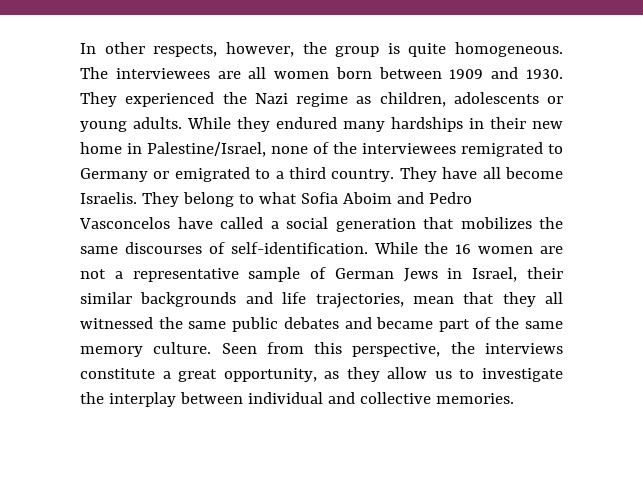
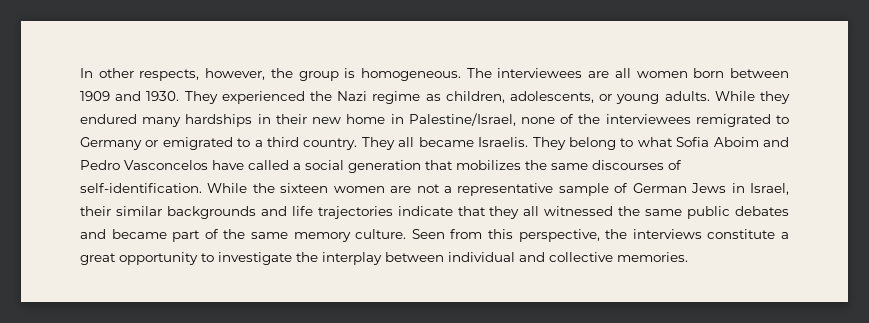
[408,43,447,57] quite -> (356, 73) none
[453,92,539,104] adolescents -> [509,91,594,103] adolescents,
[442,167,563,179] have all become -> [398,137,474,147] all became
[455,244,472,254] 16 -> [280,183,329,193] sixteen
[315,293,454,308] trajectories, mean -> [317,206,453,219] trajectories indicate
[223,367,452,382] opportunity, as they allow us -> [119,252,198,265] opportunity

